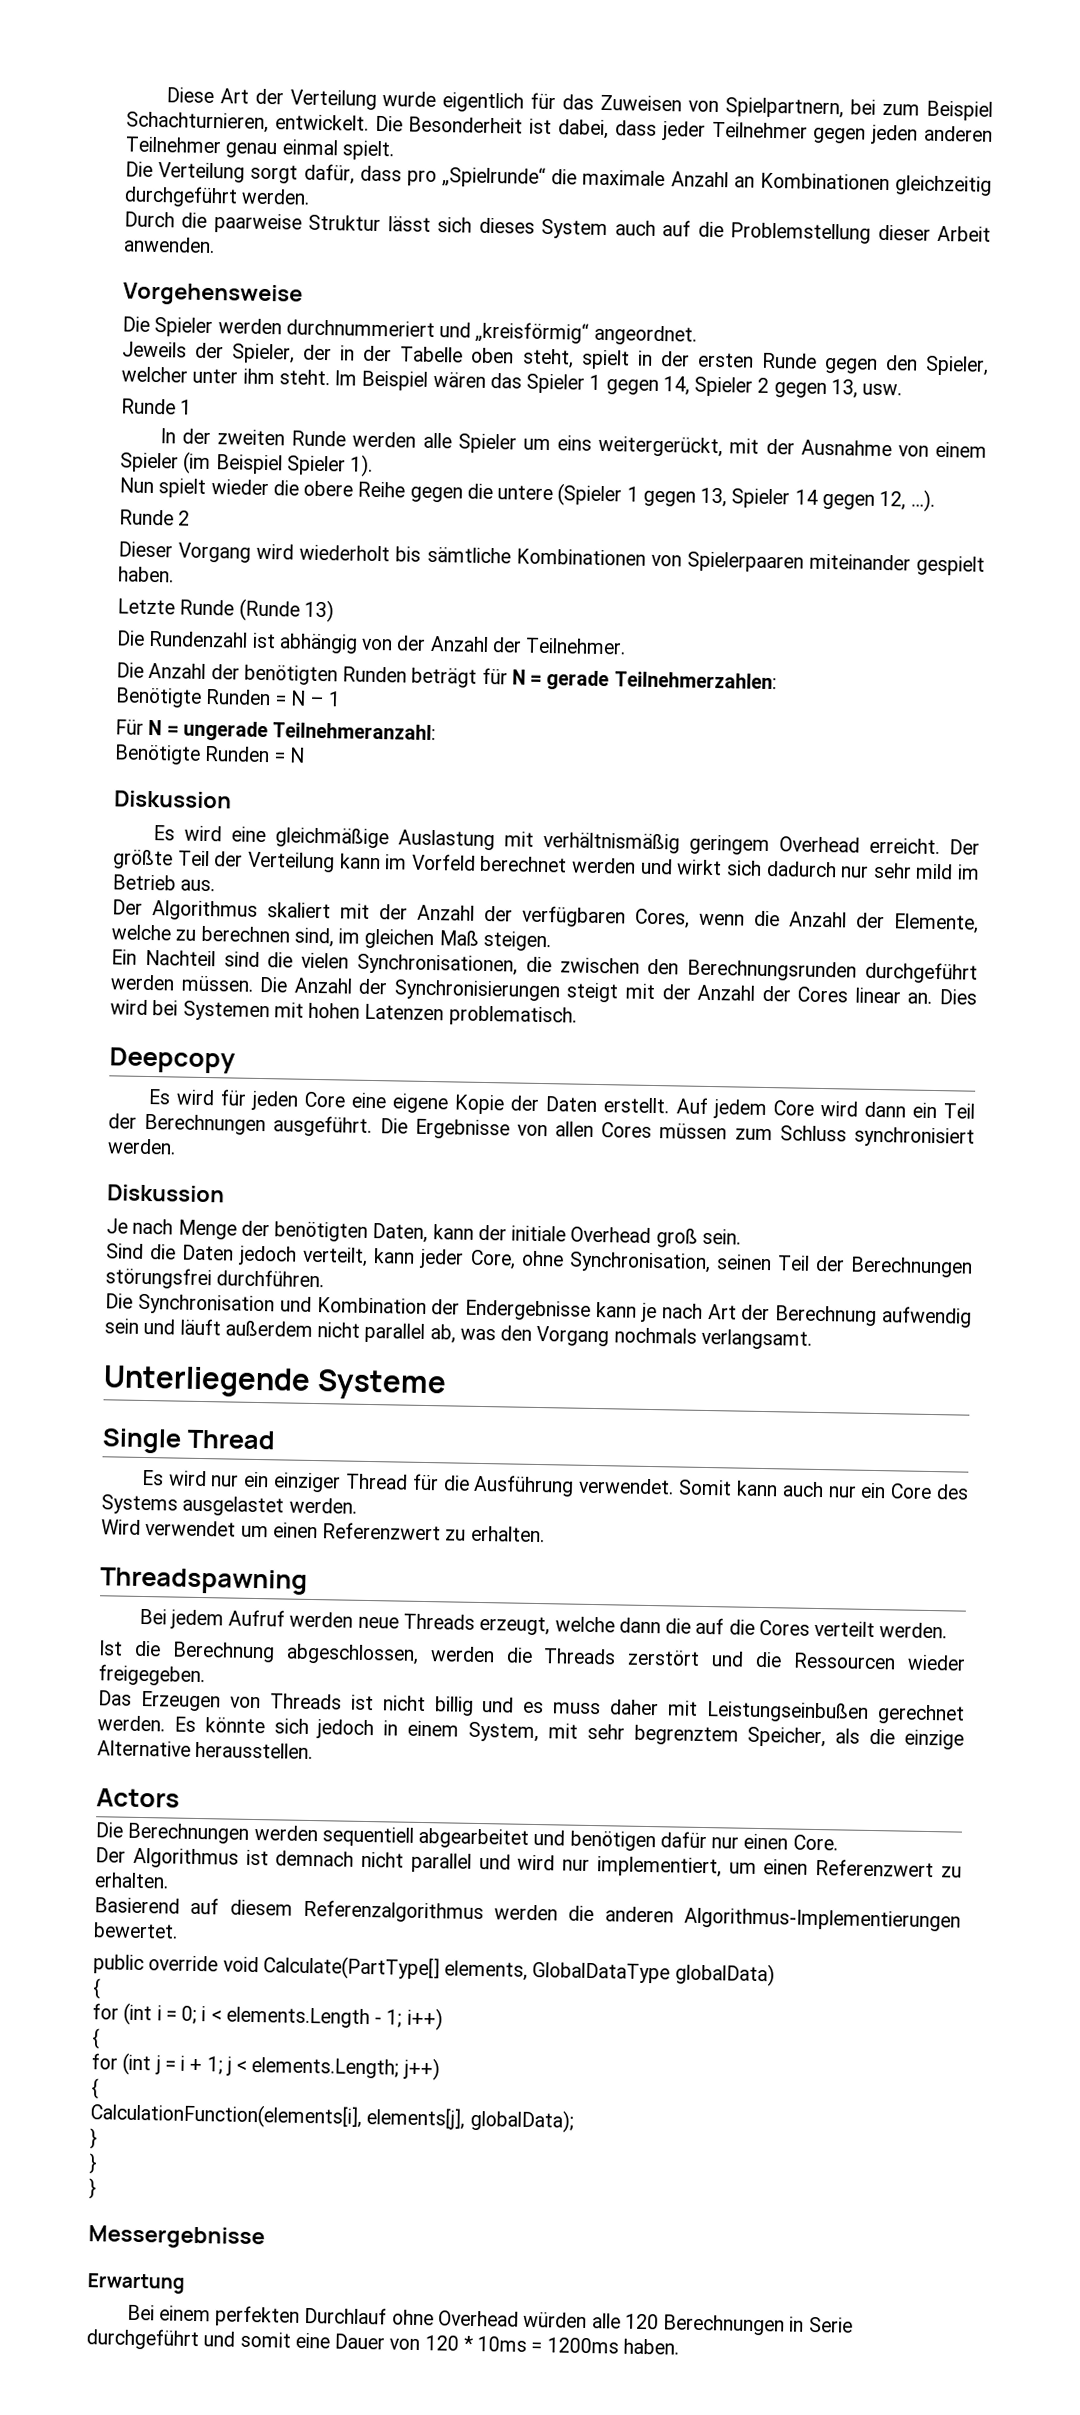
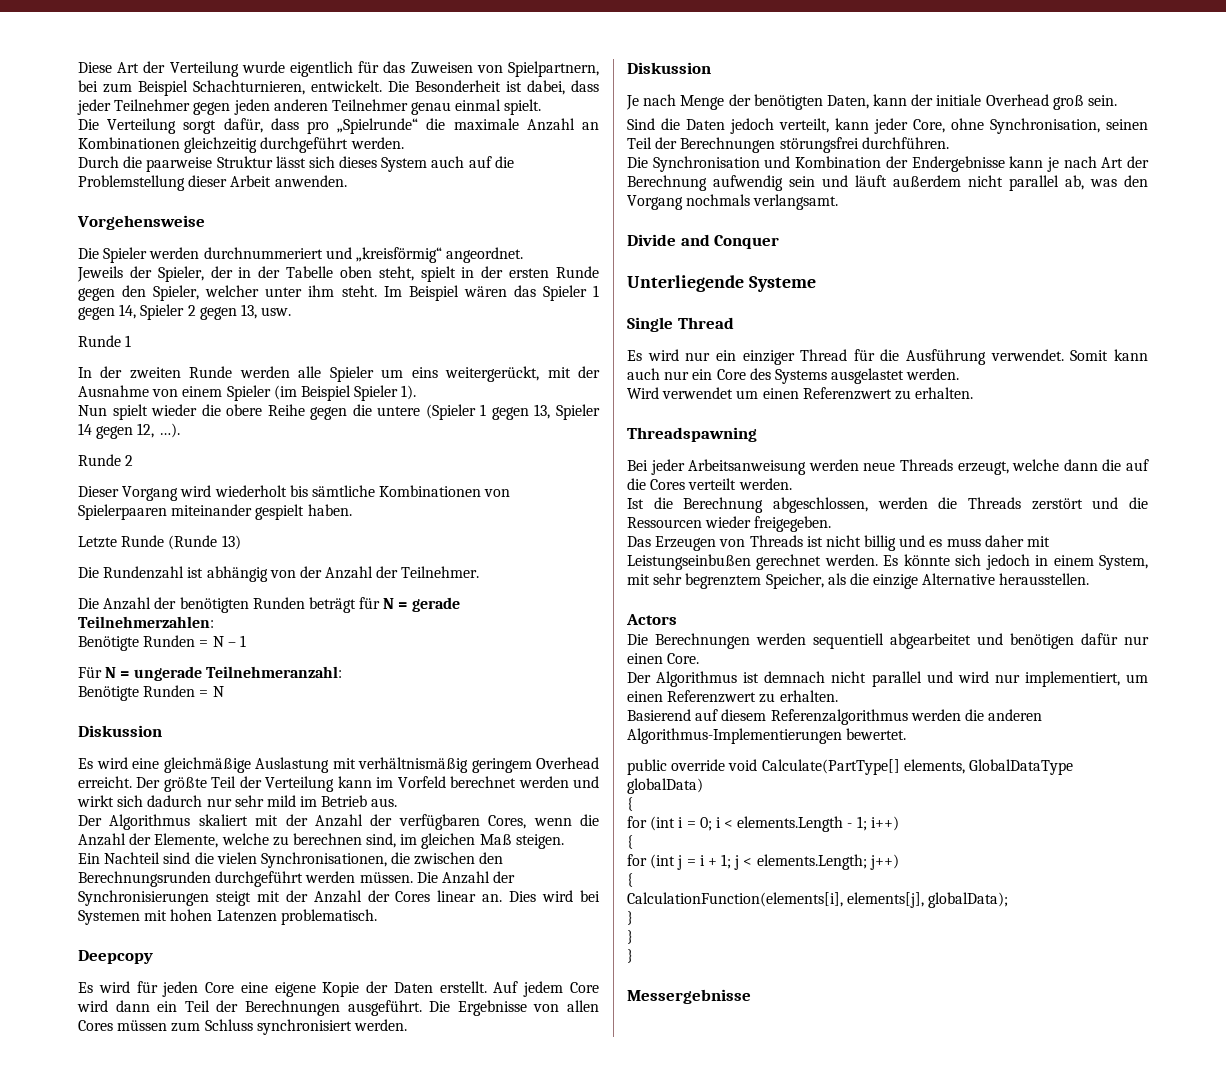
(812, 1339) none -> [627,234,780,249] // Divide and Conquer
[169,1609,286,1630] jedem Aufruf -> [650,459,807,475] jeder Arbeitsanweisung
[87,2273,185,2294] [126,2304,853,2336] [86,2328,679,2355] // Erwartung // Bei einem perfekten Durchlauf ohne Overhead würden alle 120 Berechnungen in Serie durchgeführt und somit eine Dauer von 120 * 10ms = 1200ms haben. -> (751, 996) none

